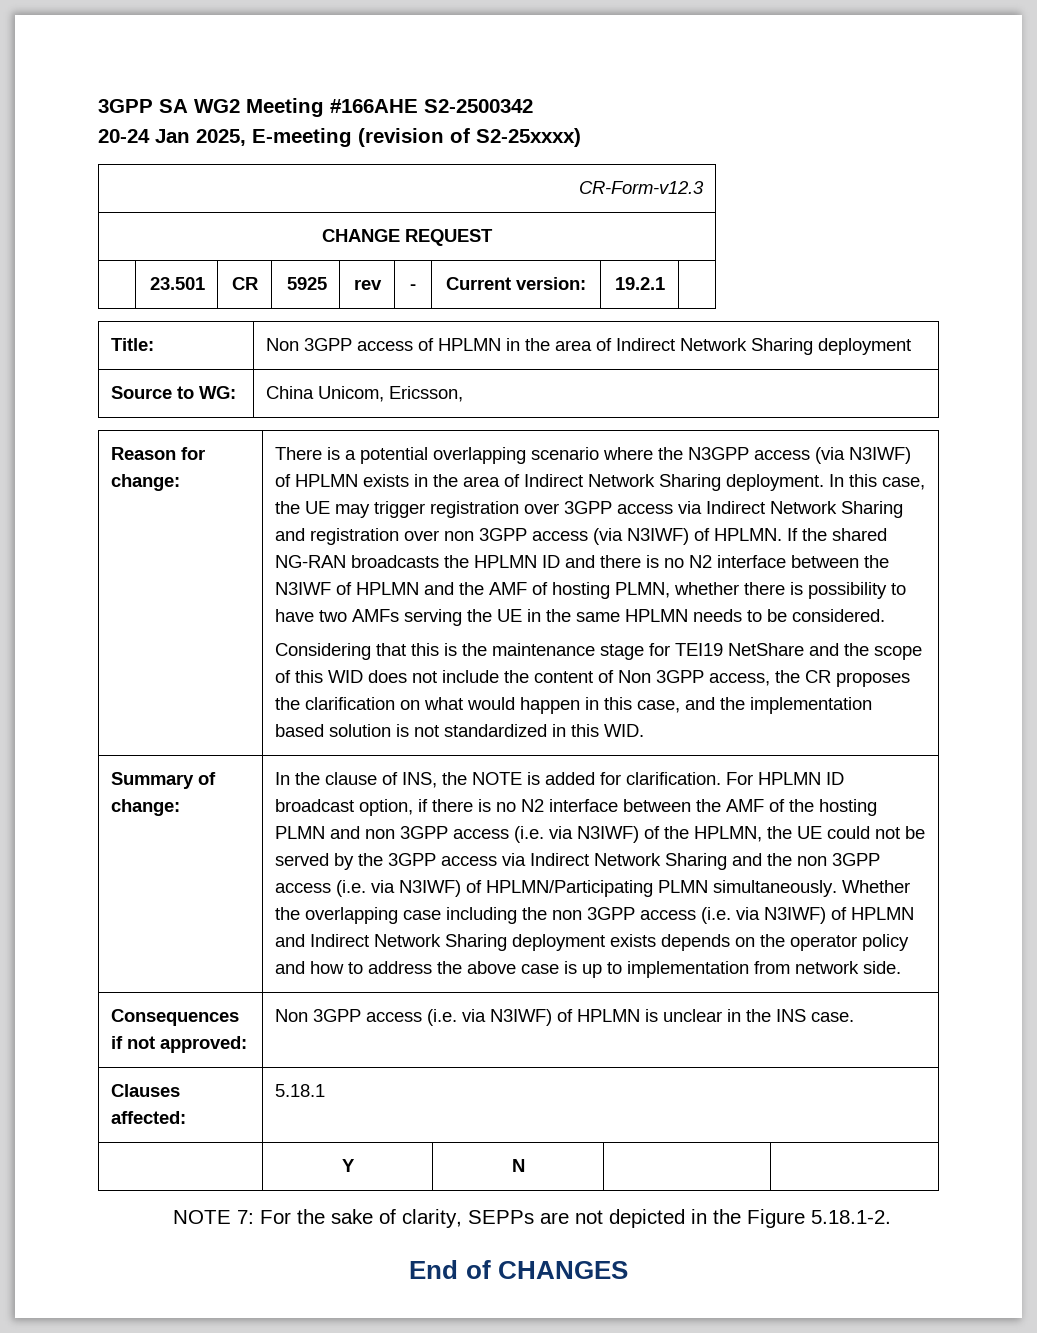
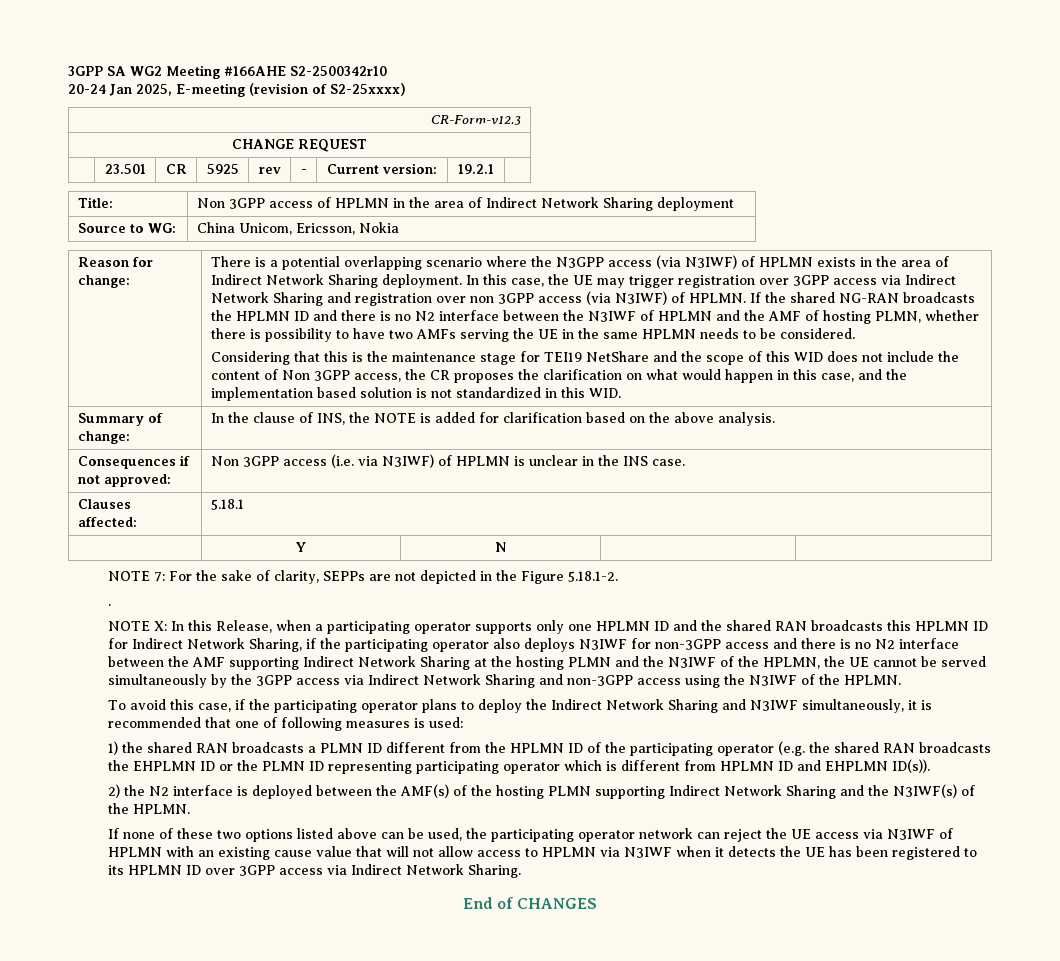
[424,99,533,113] S2-2500342 -> [290,66,387,76] S2-2500342r10
(464, 394) none -> [358,222,399,233] Nokia
[626,772,845,785] [275,799,878,816] [275,826,926,843] [275,853,881,870] [275,880,911,897] [275,907,915,924] [275,934,910,951] [275,961,902,978] clarification. For HPLMN ID broadcast option, if there is no N2 interface between the AMF of the hosting PLMN and non 3GPP access (i.e. via N3IWF) of the HPLMN, the UE could not be served by the 3GPP access via Indirect Network Sharing and the non 3GPP access (i.e. via N3IWF) of HPLMN/Participating PLMN simultaneously. Whether the overlapping case including the non 3GPP access (i.e. via N3IWF) of HPLMN and Indirect Network Sharing deployment exists depends on the operator policy and how to address the above case is up to implementation from network side. -> [502,412,775,426] clarification based on the above analysis.
(891, 1217) none -> [108,604,112,606] [108,620,989,634] [108,638,960,652] [108,656,987,670] [108,674,902,688] [108,699,933,713] [108,717,464,731] [108,741,992,756] [108,759,931,774] [108,784,976,799] [108,803,191,814] [108,828,954,842] [108,846,978,860] [108,864,522,878] // . // NOTE X: In this Release, when a participating operator supports only one HPLMN ID and the shared RAN broadcasts this HPLMN ID for Indirect Network Sharing, if the participating operator also deploys N3IWF for non-3GPP access and there is no N2 interface between the AMF supporting Indirect Network Sharing at the hosting PLMN and the N3IWF of the HPLMN, the UE cannot be served simultaneously by the 3GPP access via Indirect Network Sharing and non-3GPP access using the N3IWF of the HPLMN. // To avoid this case, if the participating operator plans to deploy the Indirect Network Sharing and N3IWF simultaneously, it is recommended that one of following measures is used: // 1) the shared RAN broadcasts a PLMN ID different from the HPLMN ID of the participating operator (e.g. the shared RAN broadcasts the EHPLMN ID or the PLMN ID representing participating operator which is different from HPLMN ID and EHPLMN ID(s)). // 2) the N2 interface is deployed between the AMF(s) of the hosting PLMN supporting Indirect Network Sharing and the N3IWF(s) of the HPLMN. // If none of these two options listed above can be used, the participating operator network can reject the UE access via N3IWF of HPLMN with an existing cause value that will not allow access to HPLMN via N3IWF when it detects the UE has been registered to its HPLMN ID over 3GPP access via Indirect Network Sharing.

